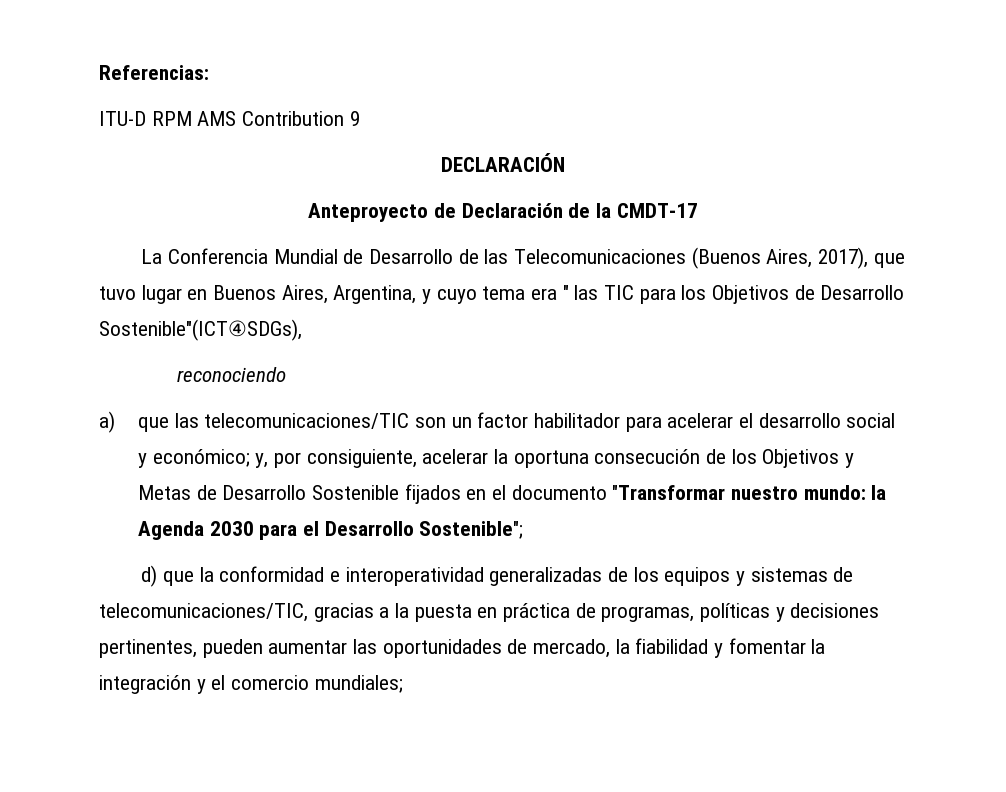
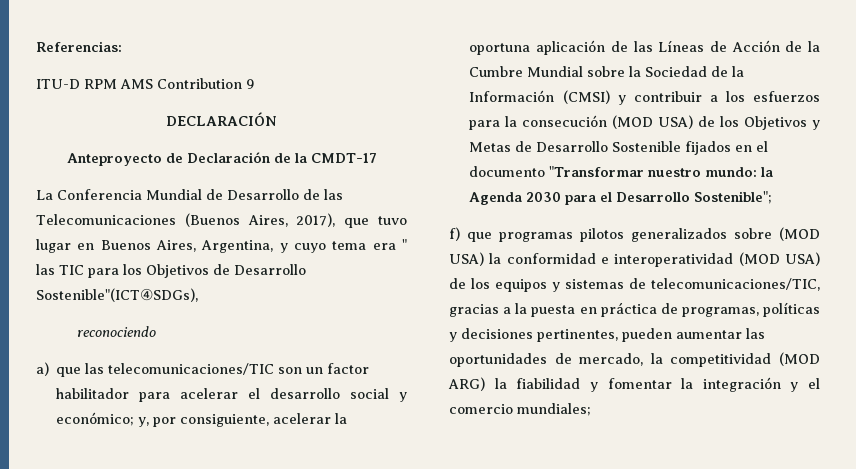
[594,449,701,464] consecución -> [536,40,820,55] [469,66,745,77] [469,90,820,105] [469,115,694,130] aplicación de las Líneas de Acción de la Cumbre Mundial sobre la Sociedad de la Información (CMSI) y contribuir a los esfuerzos para la consecución (MOD USA)
[141,565,195,587] d) que -> [449,227,820,242] [449,252,484,266] f) que programas pilotos generalizados sobre (MOD USA)
[489,567,603,586] generalizadas -> [738,252,820,266] (MOD USA)
(630, 646) none -> [670,352,820,367] [448,377,507,391] competitividad (MOD ARG) la

